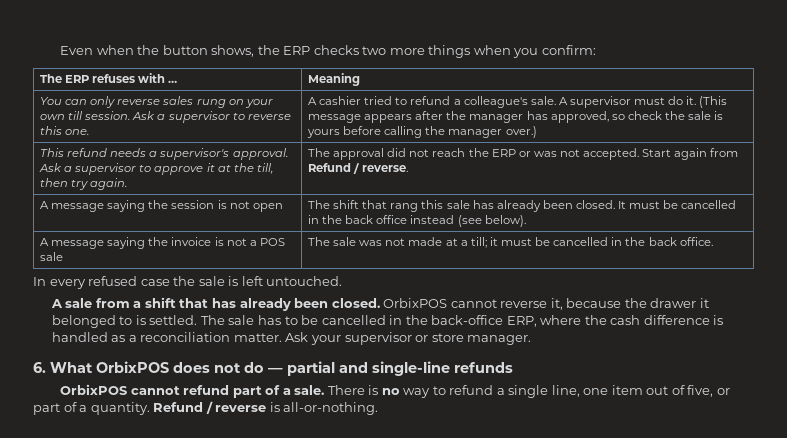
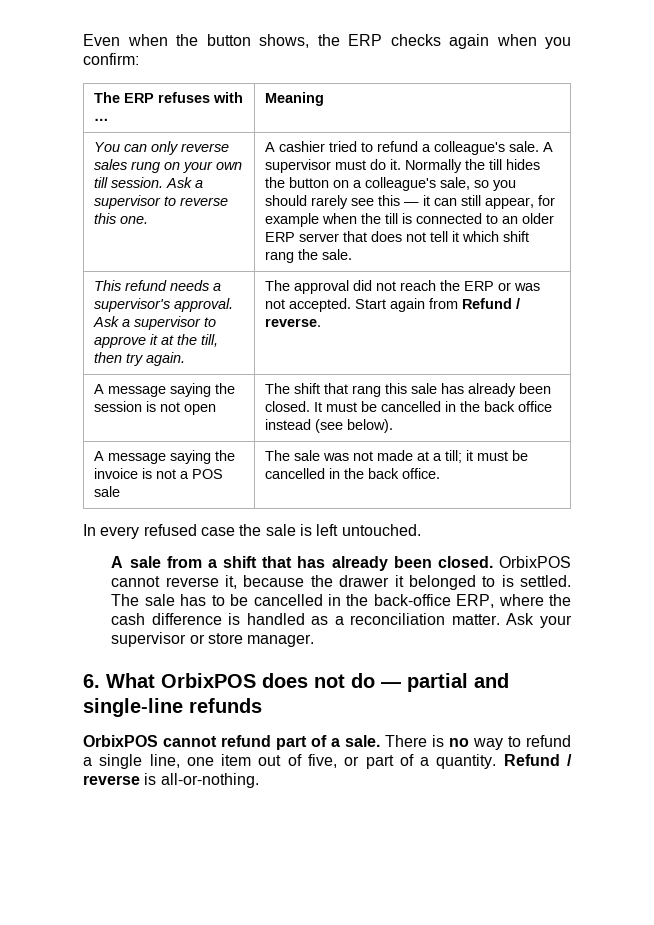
[362,45,471,58] two more things -> [449,34,489,49] again
[699,96,728,108] [308,111,724,123] [307,126,537,138] (This message appears after the manager has approved, so check the sale is yours before calling the manager over.) -> [405,159,541,173] [265,177,517,191] [265,195,556,209] [265,213,555,227] [265,231,530,242] [265,249,353,263] Normally the till hides the button on a colleague's sale, so you should rarely see this — it can still appear, for example when the till is connected to an older ERP server that does not tell it which shift rang the sale.

